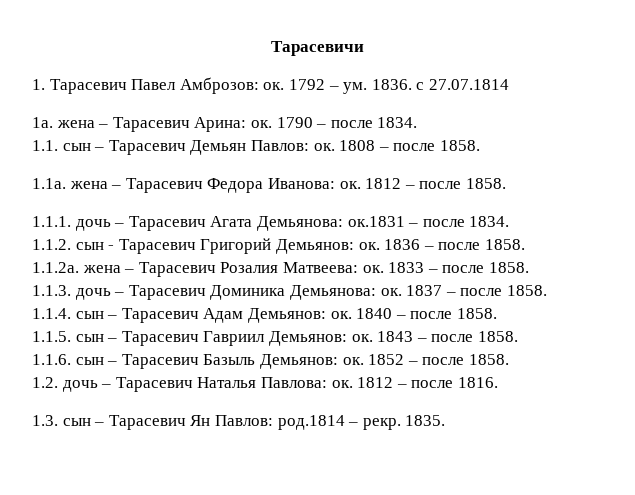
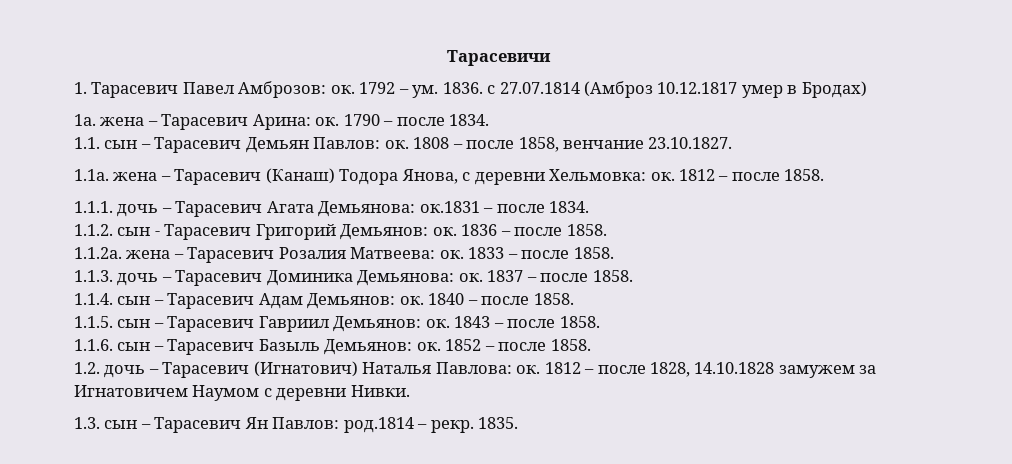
(509, 84) none -> [584,81,867,98] (Амброз 10.12.1817 умер в Бродах)
[439,140,480,151] 1858. -> [518,137,733,152] 1858, венчание 23.10.1827.
[207,178,335,193] Федора Иванова: -> [265,168,647,185] (Канаш) Тодора Янова, с деревни Хельмовка:
(193, 384) none -> [253,361,358,377] (Игнатович)
[457,377,498,388] 1816. -> [650,362,877,378] [74,385,410,401] 1828, 14.10.1828 замужем за Игнатовичем Наумом с деревни Нивки.

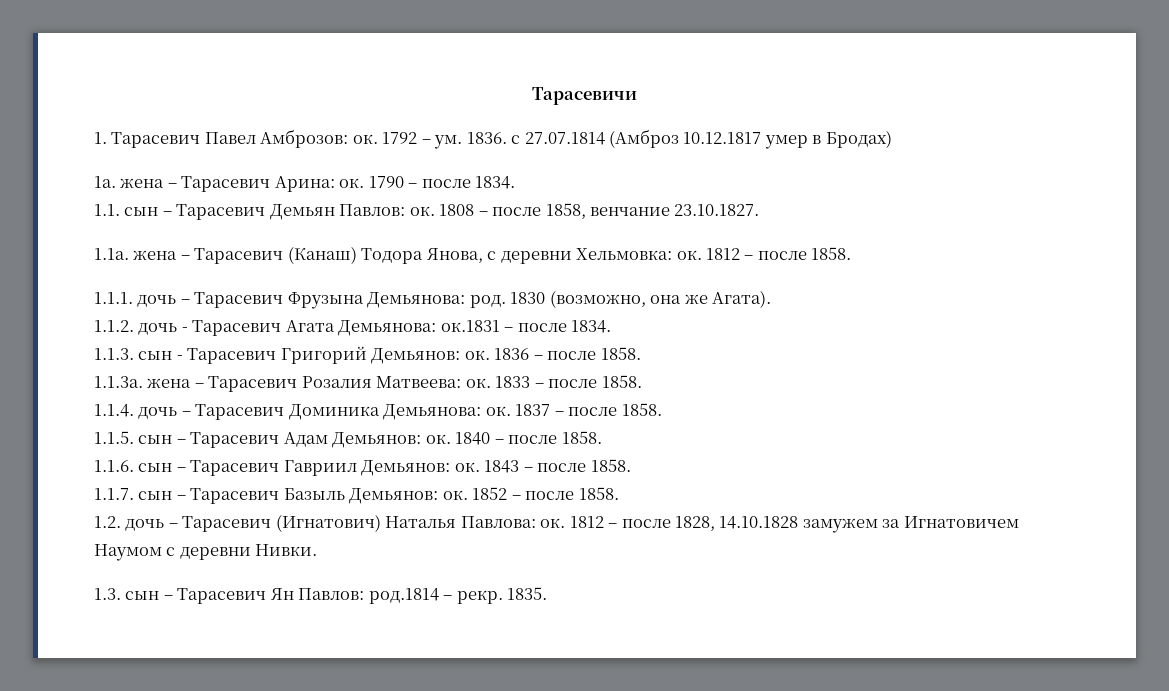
(263, 209) none -> [287,290,772,309] [94,320,282,336] Фрузына Демьянова: род. 1830 (возможно, она же Агата). // 1.1.2. дочь - Тарасевич
[74,224,113,236] 1.1.2. -> [94,348,134,360] 1.1.3.
[74,247,122,259] 1.1.2а. -> [94,376,143,388] 1.1.3а.
[74,270,113,282] 1.1.3. -> [94,404,134,417] 1.1.4.
[74,293,113,305] 1.1.4. -> [94,431,134,444] 1.1.5.
[74,316,113,328] 1.1.5. -> [94,460,134,472] 1.1.6.
[74,339,113,351] 1.1.6. -> [94,488,134,500] 1.1.7.

